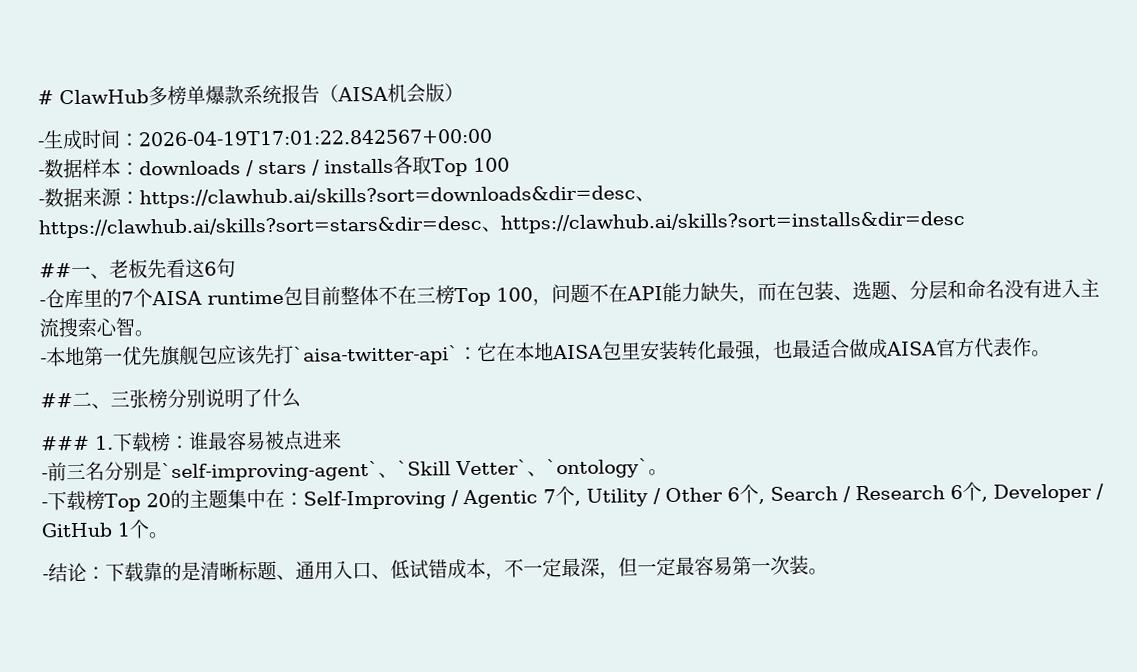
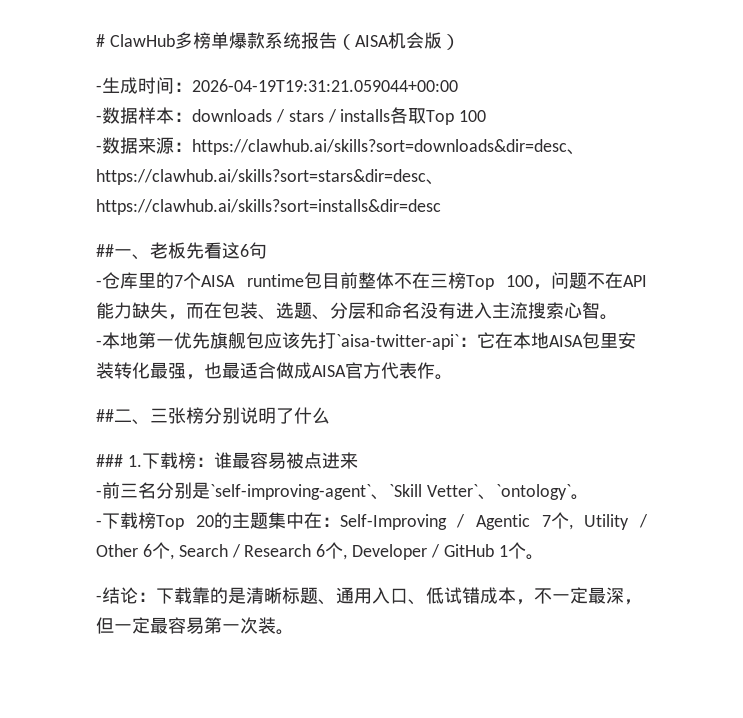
[138,128,493,147] 2026-04-19T17:01:22.842567+00:00 -> [192,79,458,92] 2026-04-19T19:31:21.059044+00:00

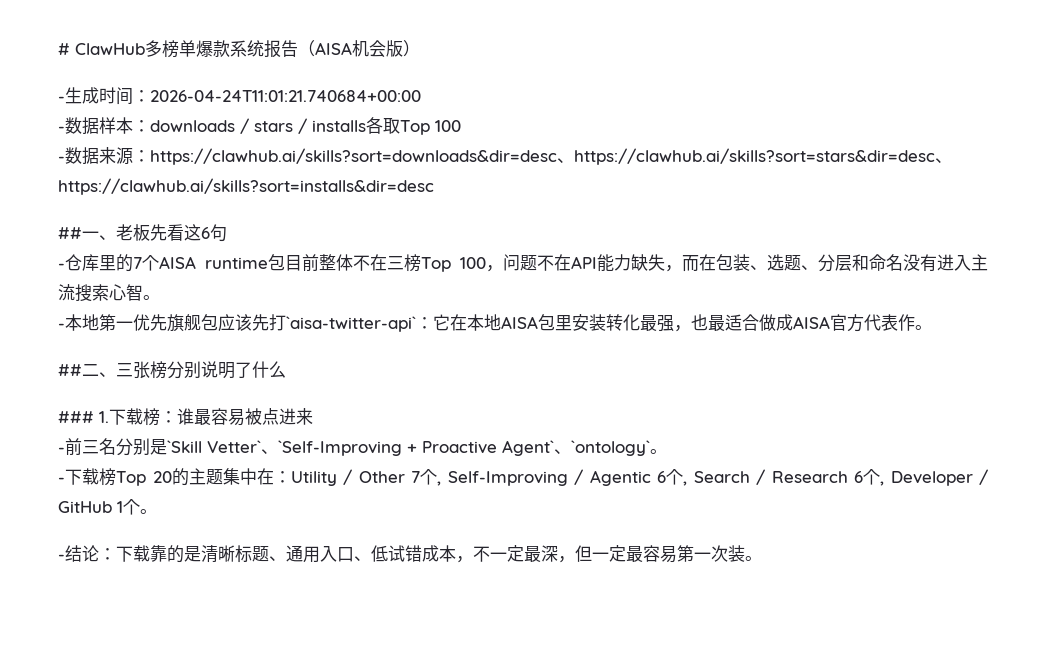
[192,79,458,92] 2026-04-19T19:31:21.059044+00:00 -> [150,90,421,102] 2026-04-24T11:01:21.740684+00:00
[210,484,389,500] `self-improving-agent`、 -> (167, 447) none
(496, 497) none -> [278,440,571,456] `Self-Improving + Proactive Agent`、
[339,512,649,530] [96,544,138,557] Self-Improving / Agentic 7个, Utility / Other -> [290,469,651,486] Utility / Other 7个, Self-Improving / Agentic

